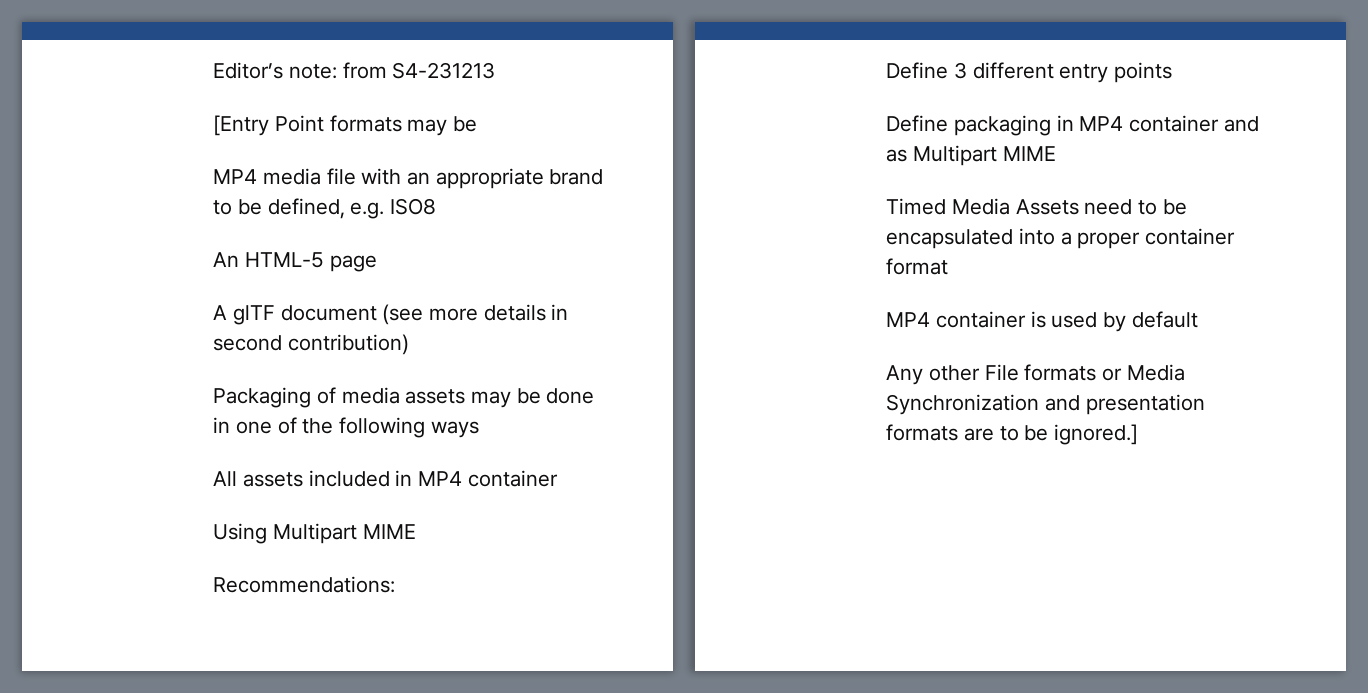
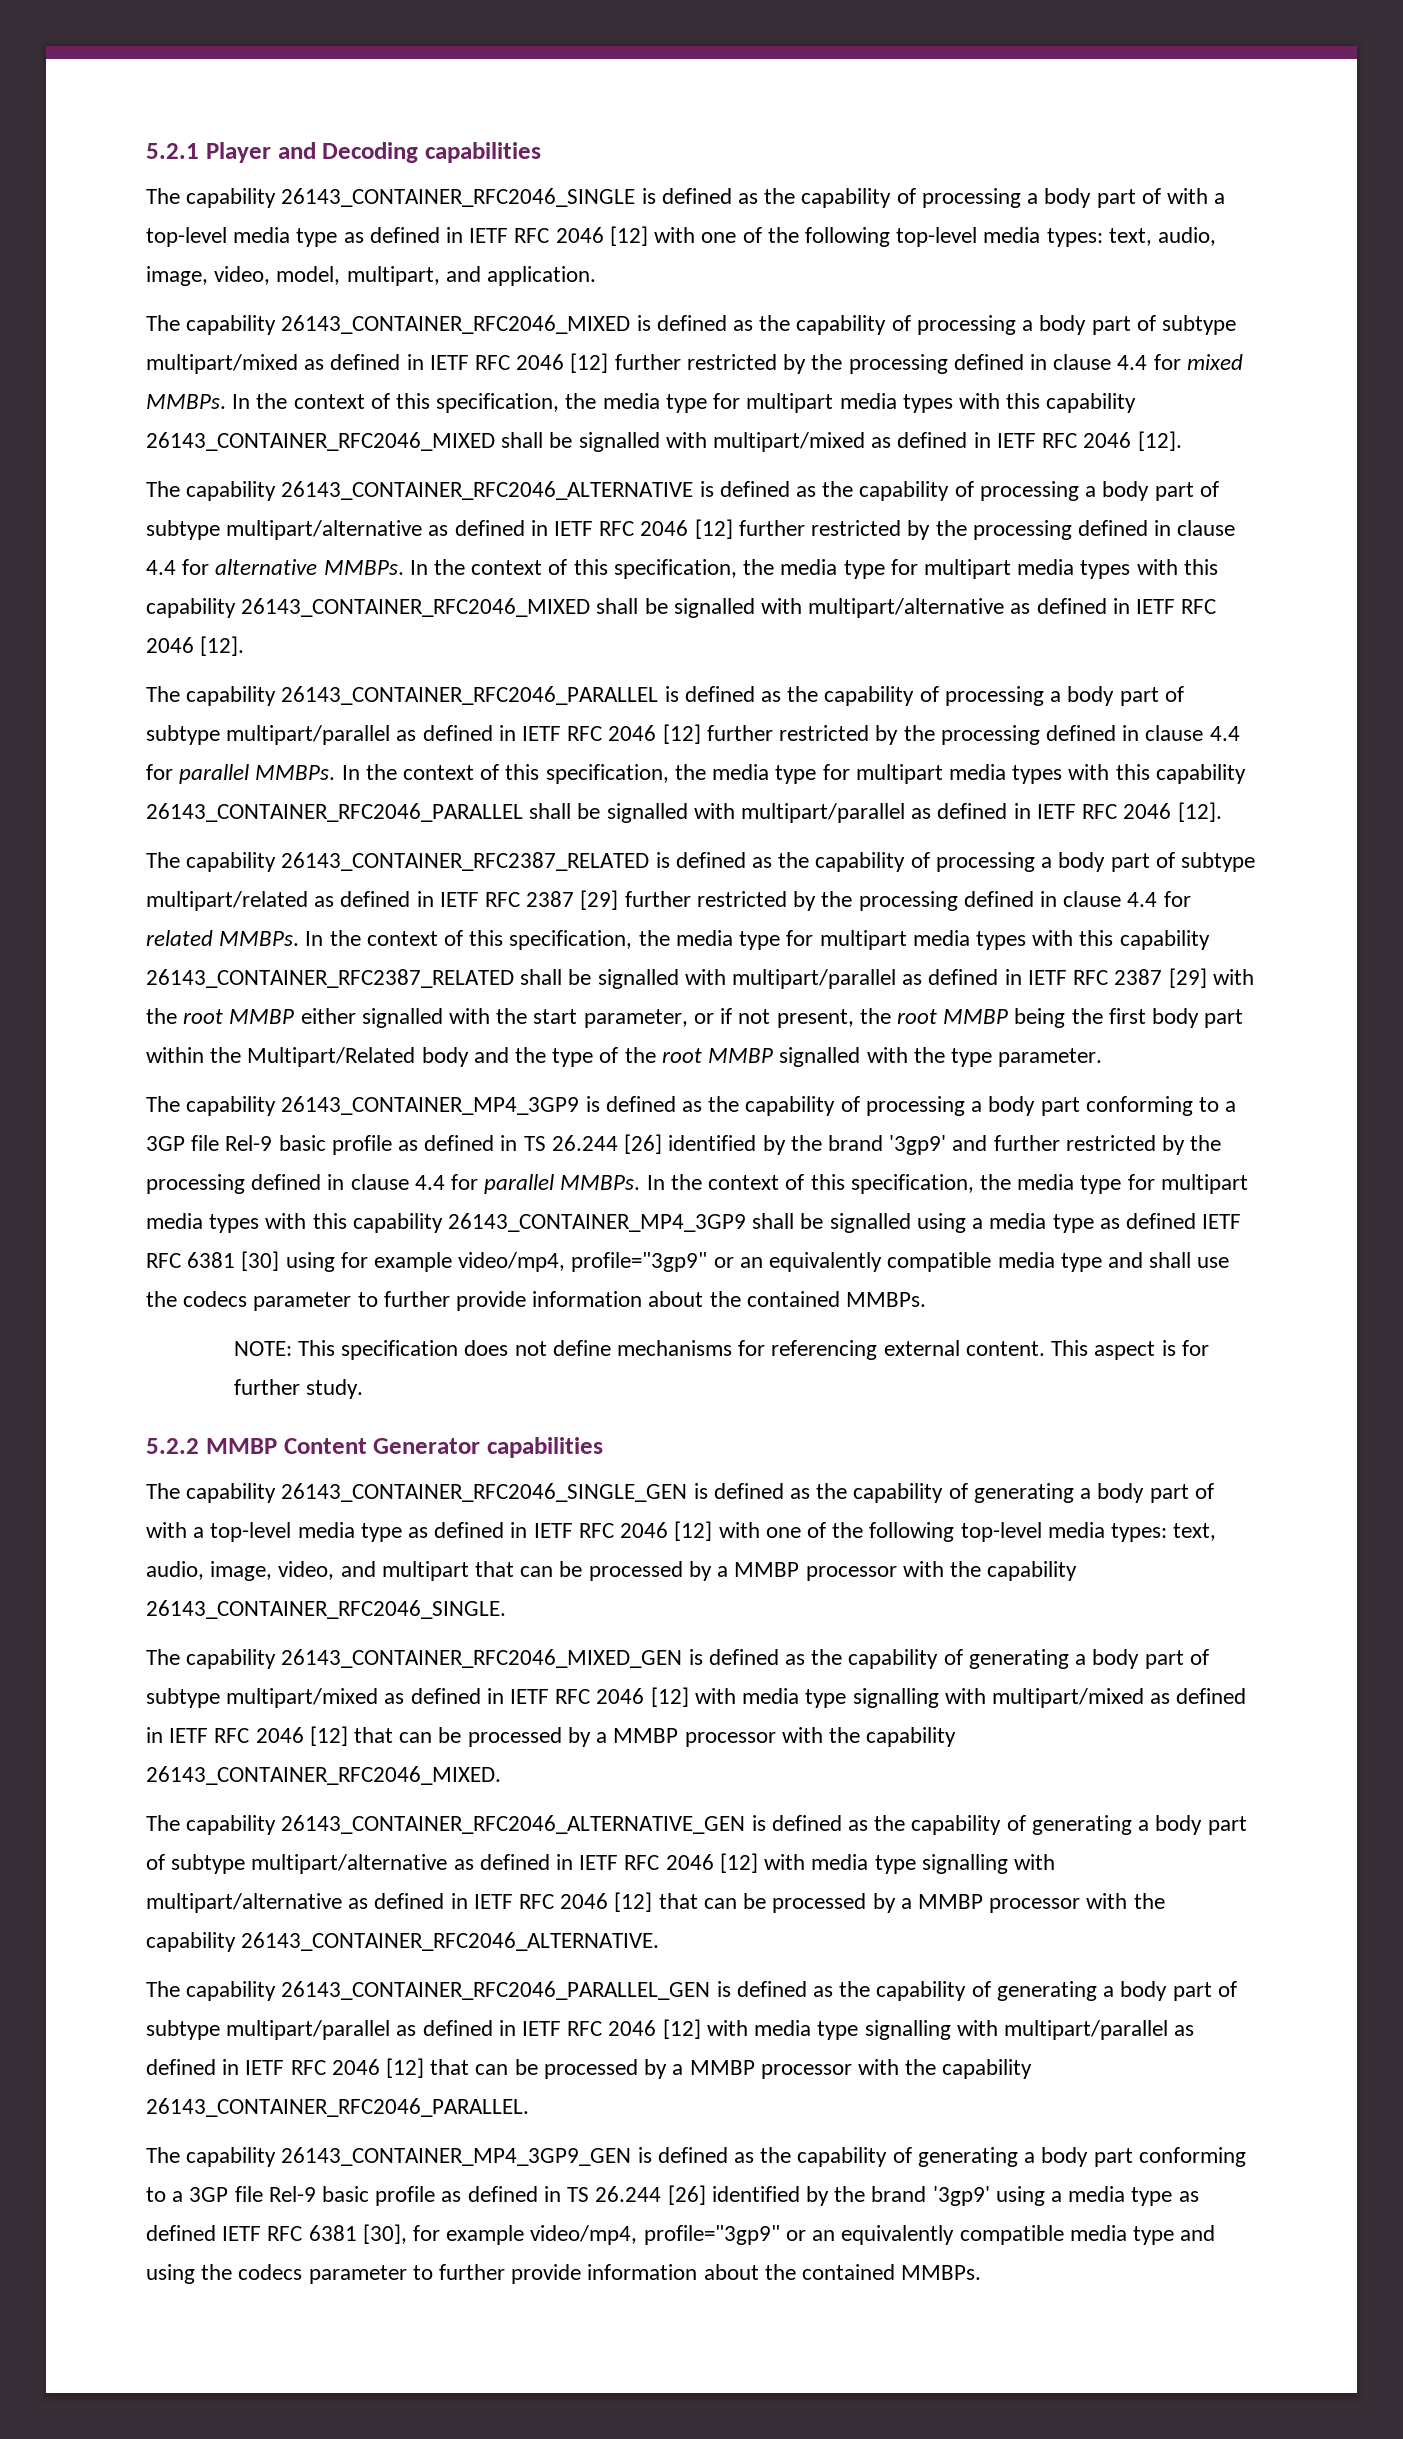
[213,62,496,79] [213,115,478,136] [213,168,604,189] [213,198,437,219] [213,252,377,272] [213,304,569,325] [213,334,410,355] [213,387,595,408] [213,417,479,438] [213,470,558,487] [213,523,416,544] [213,576,396,593] [886,62,1173,83] [886,115,1259,136] [886,145,1056,166] [886,198,1187,215] [886,228,1236,249] [886,258,949,275] [886,311,1198,332] [886,364,1185,385] [886,394,1205,415] [886,424,1139,445] Editor’s note: from S4-231213 // [Entry Point formats may be // MP4 media file with an appropriate brand to be defined, e.g. ISO8 // An HTML-5 page // A glTF document (see more details in second contribution) // Packaging of media assets may be done in one of the following ways // All assets included in MP4 container // Using Multipart MIME // Recommendations: // Define 3 different entry points // Define packaging in MP4 container and as Multipart MIME // Timed Media Assets need to be encapsulated into a proper container format // MP4 container is used by default // Any other File formats or Media Synchronization and presentation formats are to be ignored.] -> [146,142,541,163] [146,188,1226,208] [146,226,1216,247] [146,266,597,286] [146,315,1236,335] [146,353,1243,374] [146,393,1137,413] [146,431,1182,452] [146,481,1219,501] [146,519,1236,540] [146,559,1218,579] [146,598,1217,618] [146,636,245,656] [146,686,1184,706] [146,724,1240,745] [146,764,1246,784] [146,802,1222,823] [146,852,1255,872] [146,890,1191,911] [146,930,1210,950] [146,968,1254,989] [146,1008,1244,1028] [146,1047,1103,1067] [146,1096,1237,1116] [146,1134,1222,1155] [146,1174,1248,1194] [146,1213,1242,1233] [146,1251,1230,1272] [146,1291,927,1311] [233,1340,1209,1360] [233,1379,364,1399] [146,1437,603,1458] [146,1483,1214,1503] [146,1521,1217,1542] [146,1561,1078,1581] [146,1600,506,1619] [146,1649,1209,1669] [146,1687,1247,1708] [146,1726,957,1747] [146,1766,501,1785] [146,1815,1247,1835] [146,1853,1055,1874] [146,1892,1165,1913] [146,1932,660,1952] [146,1981,1237,2001] [146,2019,1195,2040] [146,2058,1033,2079] [146,2098,529,2117] [146,2147,1246,2167] [146,2185,1199,2206] [146,2224,1216,2245] [146,2264,982,2284] 5.2.1 Player and Decoding capabilities // The capability 26143_CONTAINER_RFC2046_SINGLE is defined as the capability of processing a body part of with a top-level media type as defined in IETF RFC 2046 [12] with one of the following top-level media types: text, audio, image, video, model, multipart, and application. // The capability 26143_CONTAINER_RFC2046_MIXED is defined as the capability of processing a body part of subtype multipart/mixed as defined in IETF RFC 2046 [12] further restricted by the processing defined in clause 4.4 for mixed MMBPs. In the context of this specification, the media type for multipart media types with this capability 26143_CONTAINER_RFC2046_MIXED shall be signalled with multipart/mixed as defined in IETF RFC 2046 [12]. // The capability 26143_CONTAINER_RFC2046_ALTERNATIVE is defined as the capability of processing a body part of subtype multipart/alternative as defined in IETF RFC 2046 [12] further restricted by the processing defined in clause 4.4 for alternative MMBPs. In the context of this specification, the media type for multipart media types with this capability 26143_CONTAINER_RFC2046_MIXED shall be signalled with multipart/alternative as defined in IETF RFC 2046 [12]. // The capability 26143_CONTAINER_RFC2046_PARALLEL is defined as the capability of processing a body part of subtype multipart/parallel as defined in IETF RFC 2046 [12] further restricted by the processing defined in clause 4.4 for parallel MMBPs. In the context of this specification, the media type for multipart media types with this capability 26143_CONTAINER_RFC2046_PARALLEL shall be signalled with multipart/parallel as defined in IETF RFC 2046 [12]. // The capability 26143_CONTAINER_RFC2387_RELATED is defined as the capability of processing a body part of subtype multipart/related as defined in IETF RFC 2387 [29] further restricted by the processing defined in clause 4.4 for related MMBPs. In the context of this specification, the media type for multipart media types with this capability 26143_CONTAINER_RFC2387_RELATED shall be signalled with multipart/parallel as defined in IETF RFC 2387 [29] with the root MMBP either signalled with the start parameter, or if not present, the root MMBP being the first body part within the Multipart/Related body and the type of the root MMBP signalled with the type parameter. // The capability 26143_CONTAINER_MP4_3GP9 is defined as the capability of processing a body part conforming to a 3GP file Rel-9 basic profile as defined in TS 26.244 [26] identified by the brand '3gp9' and further restricted by the processing defined in clause 4.4 for parallel MMBPs. In the context of this specification, the media type for multipart media types with this capability 26143_CONTAINER_MP4_3GP9 shall be signalled using a media type as defined IETF RFC 6381 [30] using for example video/mp4, profile="3gp9" or an equivalently compatible media type and shall use the codecs parameter to further provide information about the contained MMBPs. // NOTE: This specification does not define mechanisms for referencing external content. This aspect is for further study. // 5.2.2 MMBP Content Generator capabilities // The capability 26143_CONTAINER_RFC2046_SINGLE_GEN is defined as the capability of generating a body part of with a top-level media type as defined in IETF RFC 2046 [12] with one of the following top-level media types: text, audio, image, video, and multipart that can be processed by a MMBP processor with the capability 26143_CONTAINER_RFC2046_SINGLE. // The capability 26143_CONTAINER_RFC2046_MIXED_GEN is defined as the capability of generating a body part of subtype multipart/mixed as defined in IETF RFC 2046 [12] with media type signalling with multipart/mixed as defined in IETF RFC 2046 [12] that can be processed by a MMBP processor with the capability 26143_CONTAINER_RFC2046_MIXED. // The capability 26143_CONTAINER_RFC2046_ALTERNATIVE_GEN is defined as the capability of generating a body part of subtype multipart/alternative as defined in IETF RFC 2046 [12] with media type signalling with multipart/alternative as defined in IETF RFC 2046 [12] that can be processed by a MMBP processor with the capability 26143_CONTAINER_RFC2046_ALTERNATIVE. // The capability 26143_CONTAINER_RFC2046_PARALLEL_GEN is defined as the capability of generating a body part of subtype multipart/parallel as defined in IETF RFC 2046 [12] with media type signalling with multipart/parallel as defined in IETF RFC 2046 [12] that can be processed by a MMBP processor with the capability 26143_CONTAINER_RFC2046_PARALLEL. // The capability 26143_CONTAINER_MP4_3GP9_GEN is defined as the capability of generating a body part conforming to a 3GP file Rel-9 basic profile as defined in TS 26.244 [26] identified by the brand '3gp9' using a media type as defined IETF RFC 6381 [30], for example video/mp4, profile="3gp9" or an equivalently compatible media type and using the codecs parameter to further provide information about the contained MMBPs.

